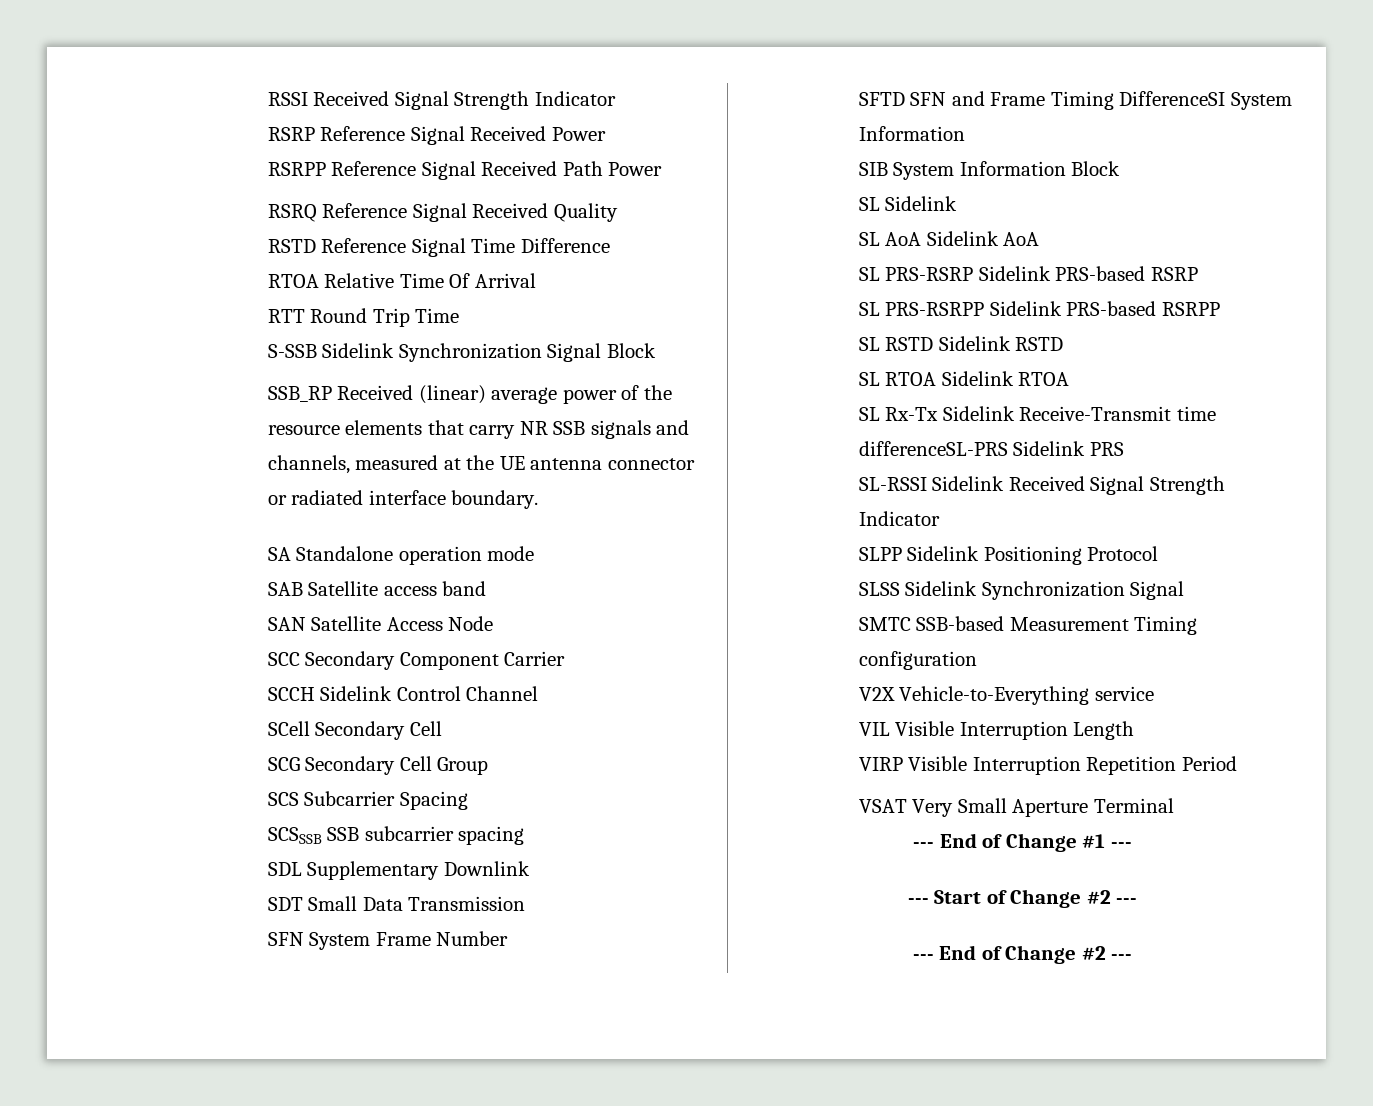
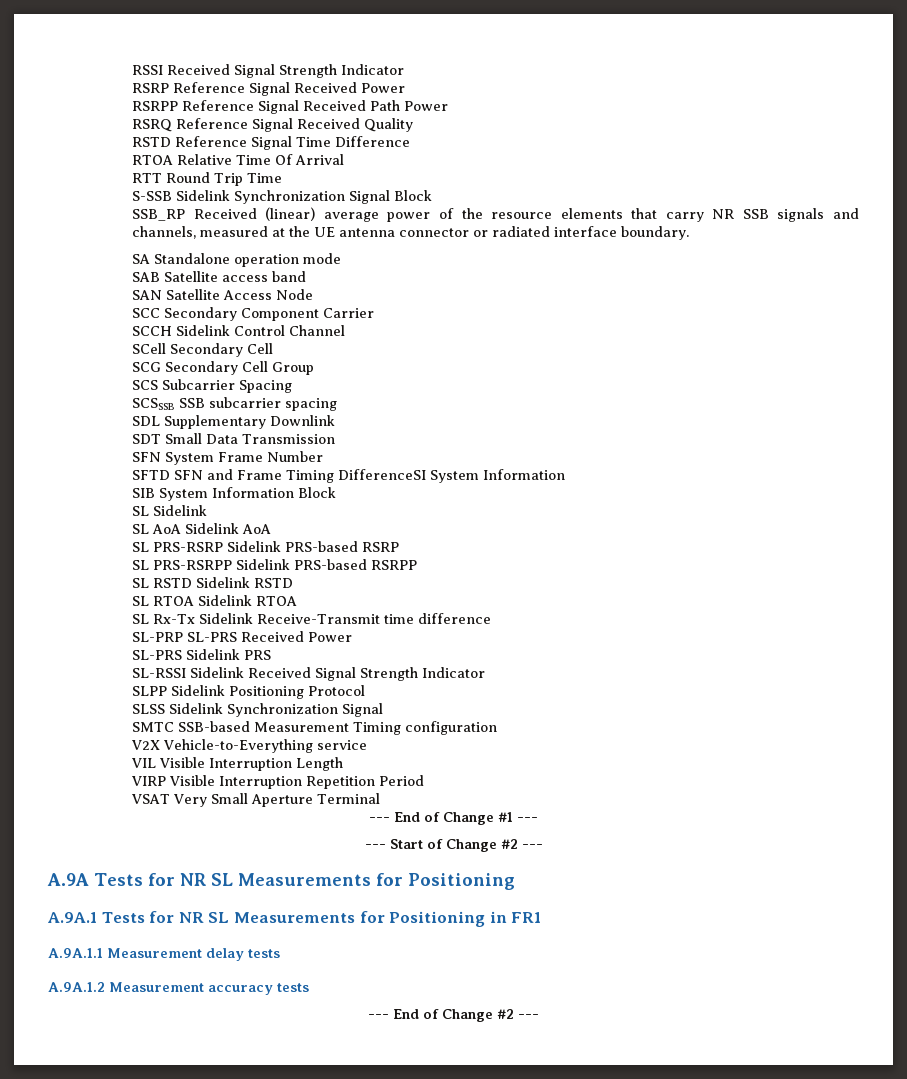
[858,441,1008,456] differenceSL-PRS -> [418,613,492,624] [132,631,353,642] [132,650,183,660] difference // SL-PRP SL-PRS Received Power // SL-PRS
(1138, 901) none -> [47,873,515,890] [47,911,542,927] [48,948,280,961] [48,982,309,995] // A.9A Tests for NR SL Measurements for Positioning // A.9A.1 Tests for NR SL Measurements for Positioning in FR1 // A.9A.1.1 Measurement delay tests // A.9A.1.2 Measurement accuracy tests

